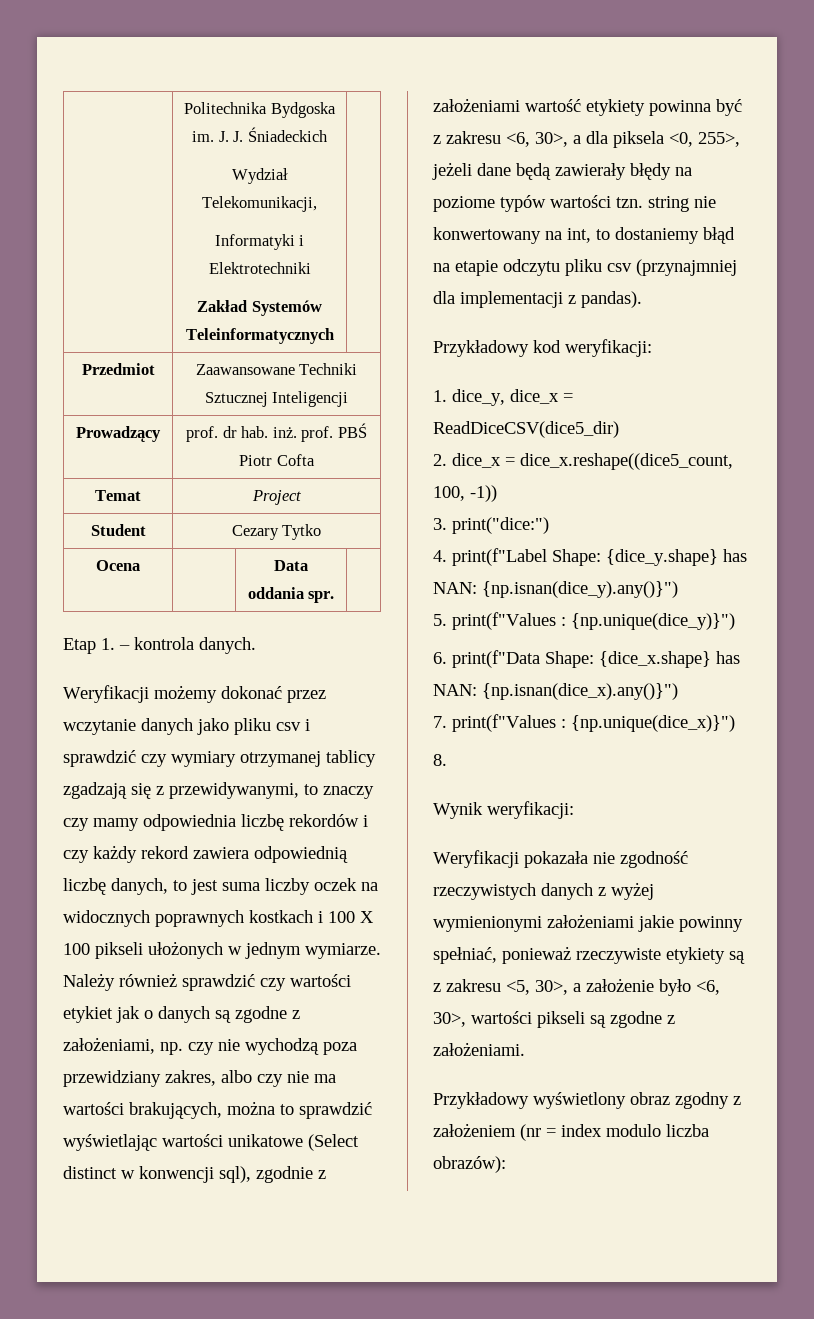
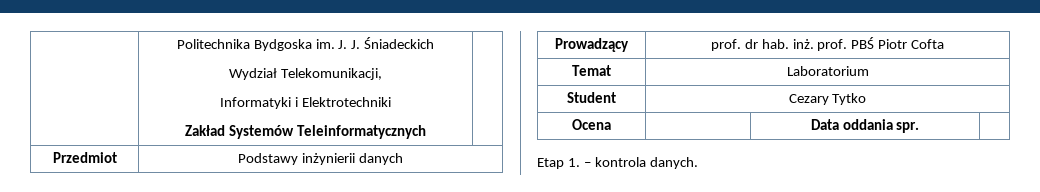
[195,363,358,375] [204,391,349,407] Zaawansowane Techniki Sztucznej Inteligencji -> [238,153,403,165] Podstawy inżynierii danych
[251,490,301,505] Project -> [786,66,869,76] Laboratorium
[63,685,326,703] [63,718,310,735] [63,750,376,767] [63,782,374,799] [63,814,368,831] [63,845,348,863] [63,878,378,895] [63,910,374,927] [63,941,381,959] [63,973,351,991] [63,1006,300,1023] [63,1037,357,1055] [63,1070,336,1087] [63,1101,372,1119] [63,1134,359,1151] [63,1166,326,1183] [433,98,742,116] [433,131,740,148] [432,162,692,180] [433,195,716,212] [433,227,735,244] [433,259,737,276] [433,291,642,308] [433,339,652,357] [433,389,573,406] [433,421,619,438] [433,453,733,470] [433,485,497,502] [433,517,549,534] [433,548,747,566] [433,581,678,598] [433,612,735,630] [433,650,740,668] [433,683,678,700] [433,714,735,732] [433,754,447,766] [433,801,574,819] [433,850,688,868] [433,882,654,900] [433,914,743,932] [433,946,745,964] [433,978,720,996] [433,1011,675,1028] [433,1042,525,1056] [433,1092,741,1109] [433,1123,709,1141] [433,1156,506,1173] // Weryfikacji możemy dokonać przez wczytanie danych jako pliku csv i sprawdzić czy wymiary otrzymanej tablicy zgadzają się z przewidywanymi, to znaczy czy mamy odpowiednia liczbę rekordów i czy każdy rekord zawiera odpowiednią liczbę danych, to jest suma liczby oczek na widocznych poprawnych kostkach i 100 X 100 pikseli ułożonych w jednym wymiarze. Należy również sprawdzić czy wartości etykiet jak o danych są zgodne z założeniami, np. czy nie wychodzą poza przewidziany zakres, albo czy nie ma wartości brakujących, można to sprawdzić wyświetlając wartości unikatowe (Select distinct w konwencji sql), zgodnie z założeniami wartość etykiety powinna być z zakresu <6, 30>, a dla piksela <0, 255>, jeżeli dane będą zawierały błędy na poziome typów wartości tzn. string nie konwertowany na int, to dostaniemy błąd na etapie odczytu pliku csv (przynajmniej dla implementacji z pandas). // Przykładowy kod weryfikacji: // 1. dice_y, dice_x = ReadDiceCSV(dice5_dir) // 2. dice_x = dice_x.reshape((dice5_count, 100, -1)) // 3. print("dice:") // 4. print(f"Label Shape: {dice_y.shape} has NAN: {np.isnan(dice_y).any()}") // 5. print(f"Values : {np.unique(dice_y)}") // 6. print(f"Data Shape: {dice_x.shape} has NAN: {np.isnan(dice_x).any()}") // 7. print(f"Values : {np.unique(dice_x)}") // 8. // Wynik weryfikacji: // Weryfikacji pokazała nie zgodność rzeczywistych danych z wyżej wymienionymi założeniami jakie powinny spełniać, ponieważ rzeczywiste etykiety są z zakresu <5, 30>, a założenie było <6, 30>, wartości pikseli są zgodne z założeniami. // Przykładowy wyświetlony obraz zgodny z założeniem (nr = index modulo liczba obrazów): -> (698, 163) none

